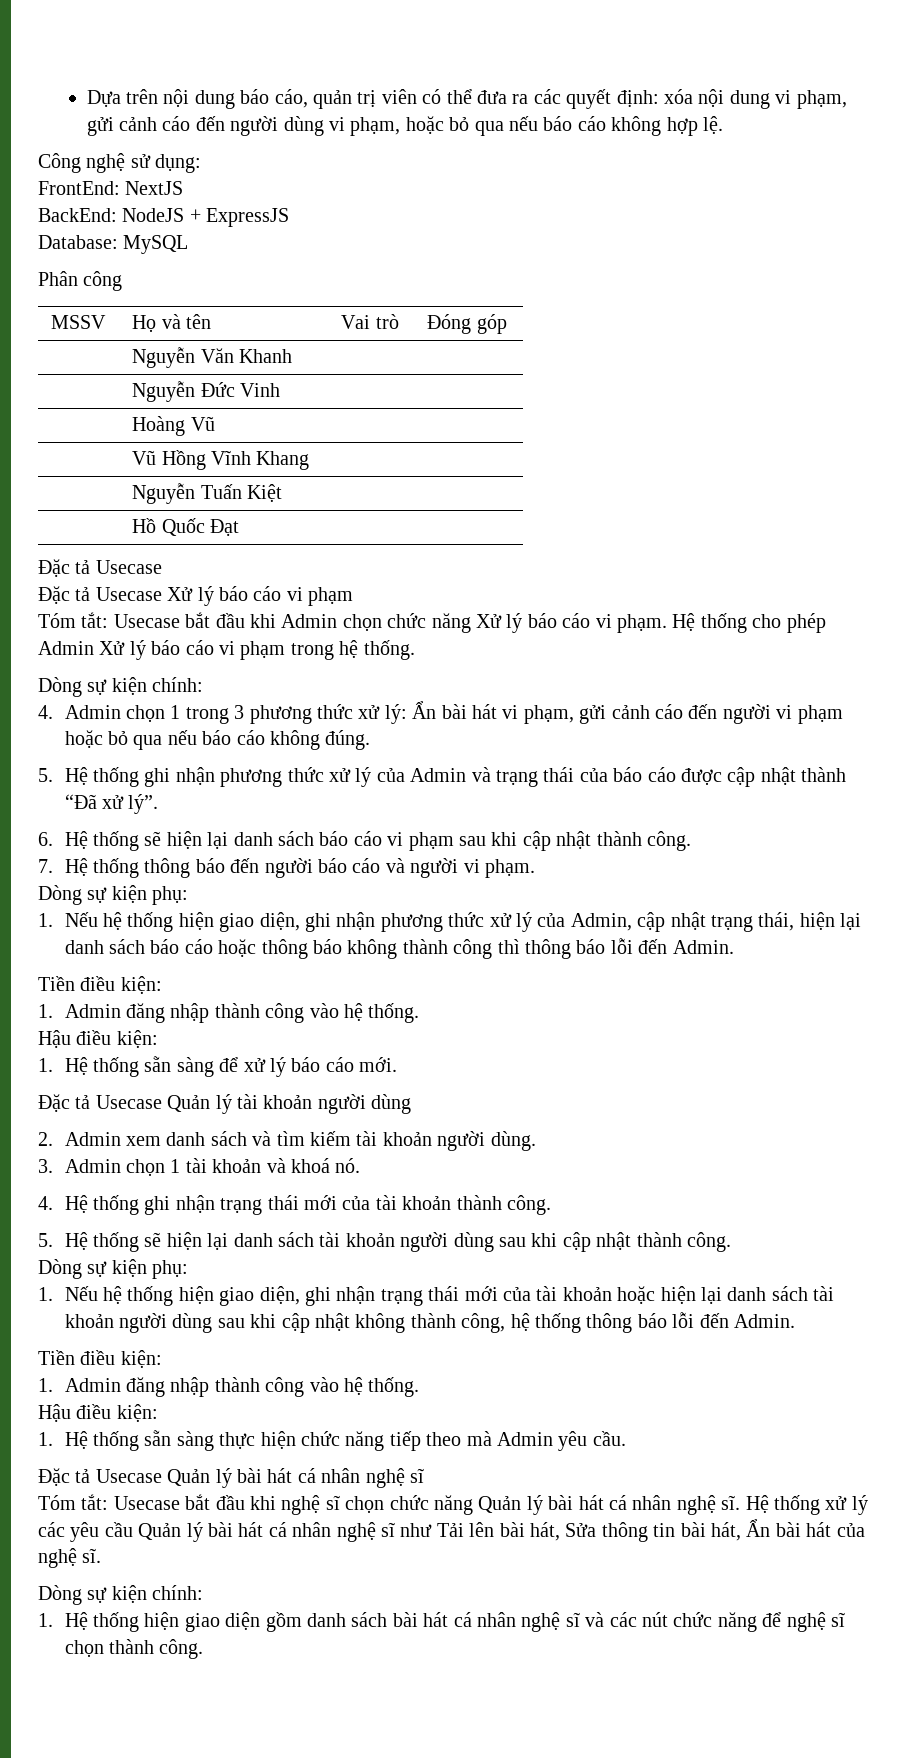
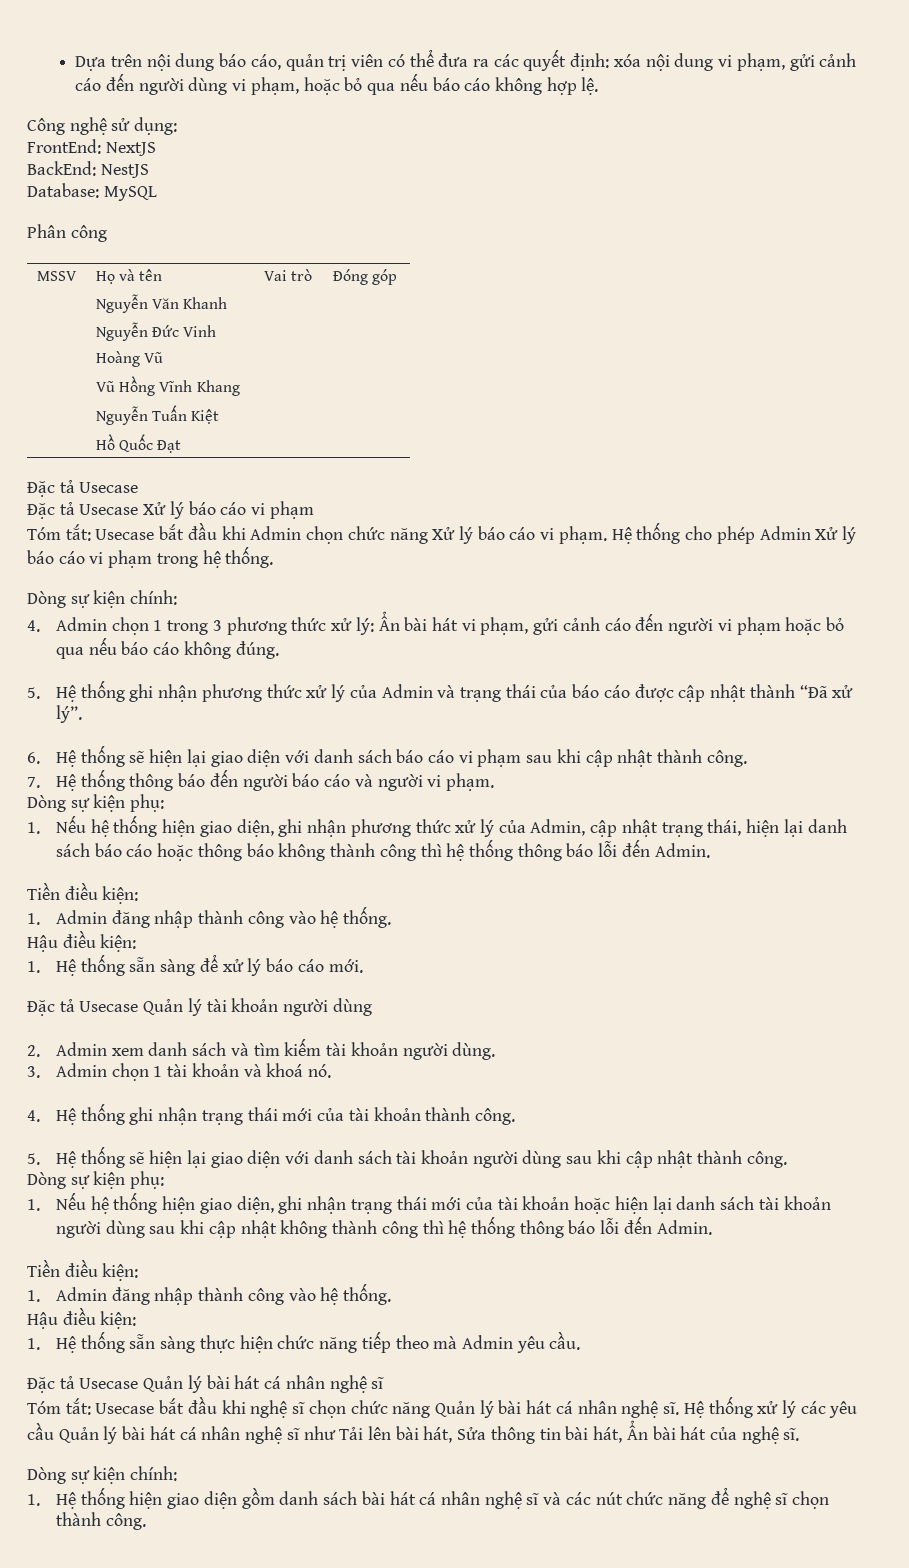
[122,208,290,227] NodeJS + ExpressJS -> [100,164,149,178] NestJS
(229, 840) none -> [210,749,310,767] giao diện với
(520, 946) none -> [446,839,514,861] hệ thống
(229, 1241) none -> [210,1150,310,1168] giao diện với
[461,1313,506,1333] công, -> [381,1220,444,1238] công thì

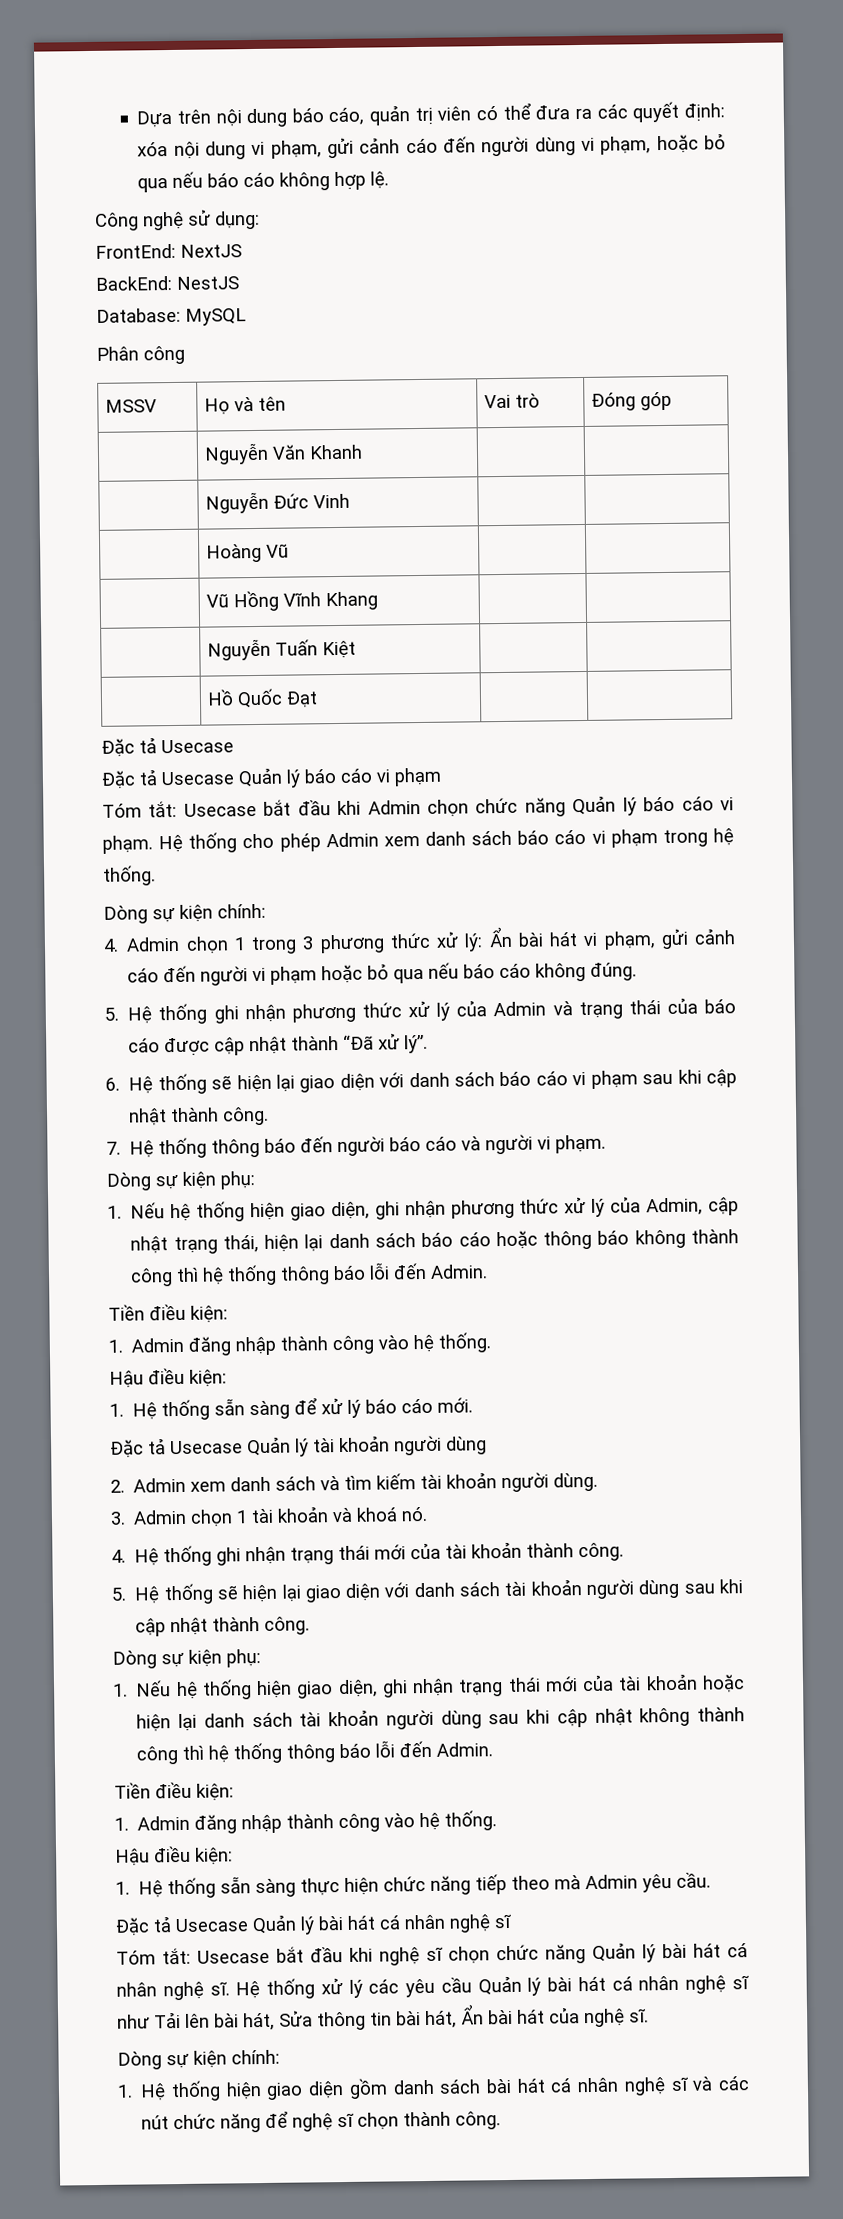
[143,502,167,515] Xử -> [238,767,283,788] Quản
[432,527,456,540] Xử -> [572,795,617,816] Quản
[815,526,856,544] Xử lý -> [383,830,513,847] xem danh sách

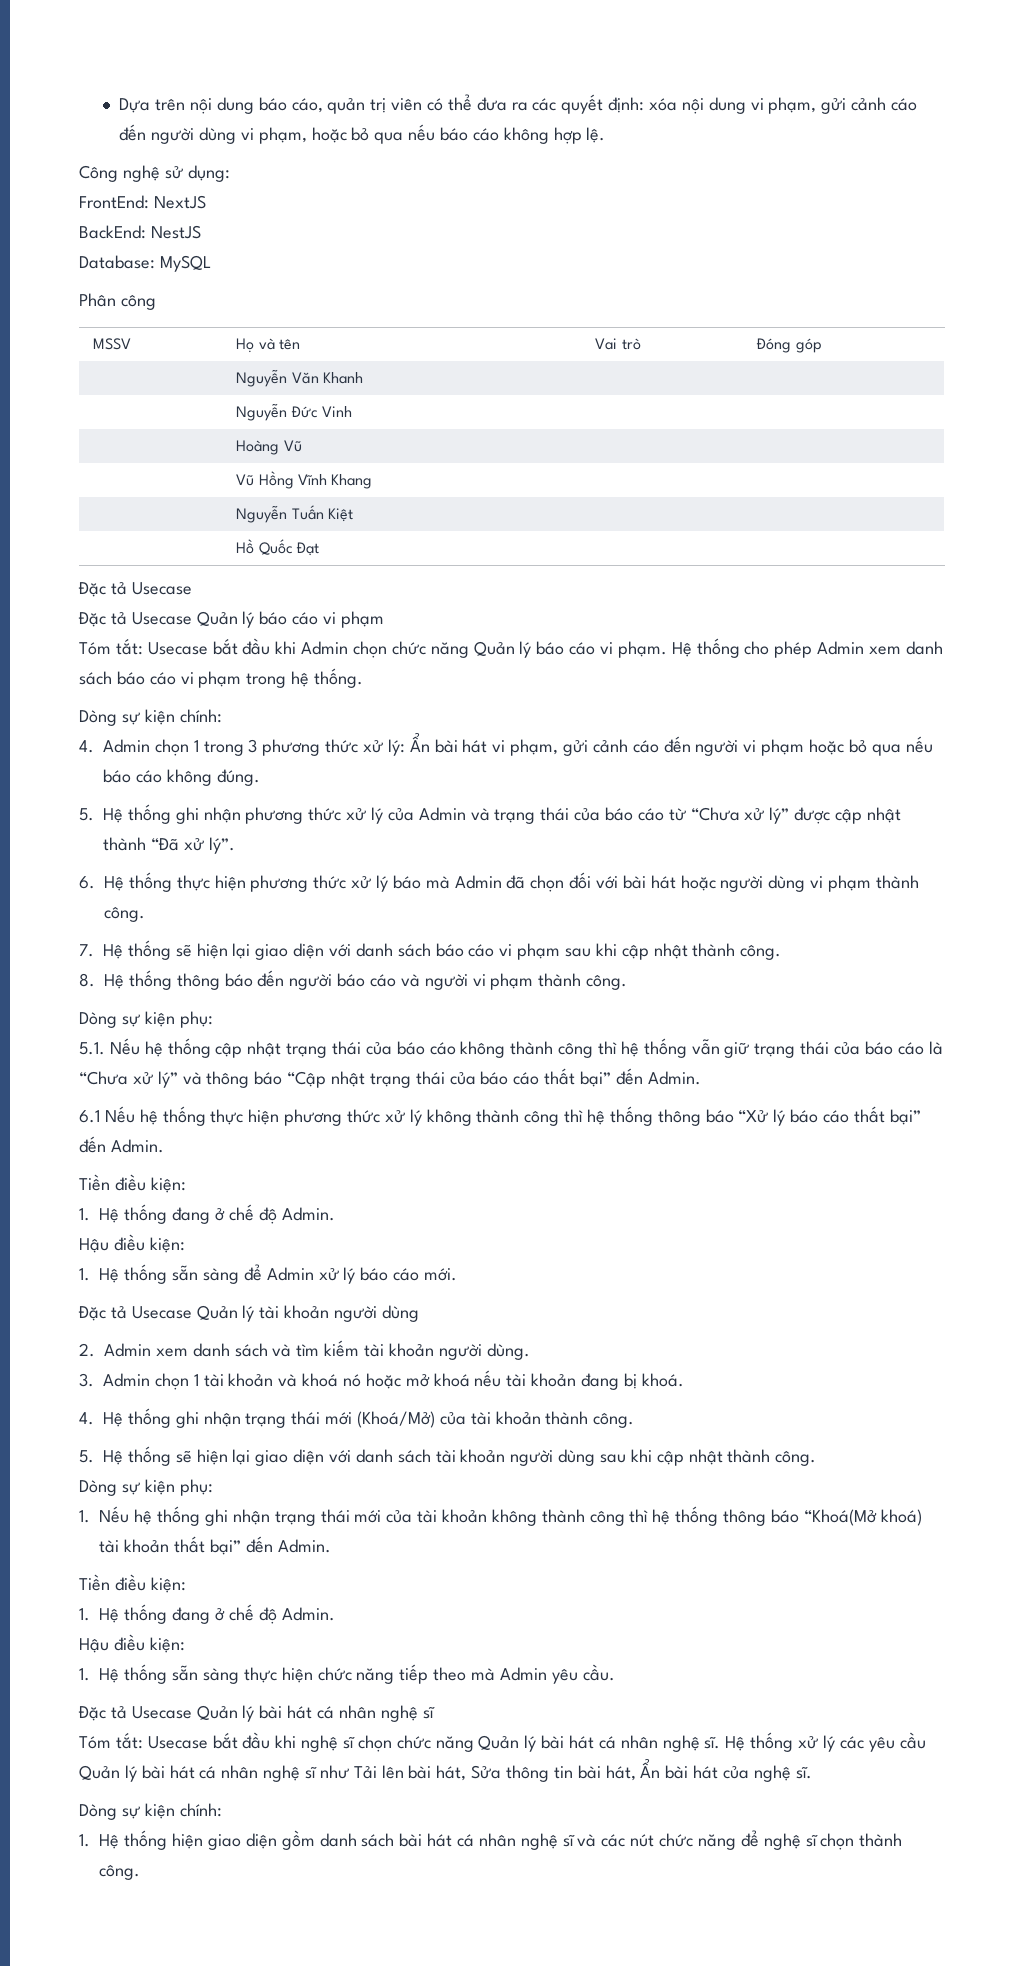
(161, 1045) none -> [668,807,790,824] từ “Chưa xử lý”
(207, 1084) none -> [176,872,919,892] [104,906,145,922] [79,940,171,960] thực hiện phương thức xử lý báo mà Admin đã chọn đối với bài hát hoặc người dùng vi phạm thành công. // 7. Hệ thống
[106,1141,121,1155] 7. -> [79,973,95,987] 8.
[555,1134,607,1154] [106,1171,255,1191] [107,1196,739,1222] [130,1229,740,1255] [130,1262,489,1287] [108,1303,228,1323] [108,1332,492,1356] phạm. // Dòng sự kiện phụ: // 1. Nếu hệ thống hiện giao diện, ghi nhận phương thức xử lý của Admin, cập nhật trạng thái, hiện lại danh sách báo cáo hoặc thông báo không thành công thì hệ thống thông báo lỗi đến Admin. // Tiền điều kiện: // 1. Admin đăng nhập thành công vào hệ thống. -> [490,973,628,990] [79,1011,213,1028] [79,1038,943,1058] [79,1068,701,1088] [79,1106,921,1126] [79,1136,164,1153] [79,1174,186,1193] [79,1204,335,1224] phạm thành công. // Dòng sự kiện phụ: // 5.1. Nếu hệ thống cập nhật trạng thái của báo cáo không thành công thì hệ thống vẫn giữ trạng thái của báo cáo là “Chưa xử lý” và thông báo “Cập nhật trạng thái của báo cáo thất bại” đến Admin. // 6.1 Nếu hệ thống thực hiện phương thức xử lý không thành công thì hệ thống thông báo “Xử lý báo cáo thất bại” đến Admin. // Tiền điều kiện: // 1. Hệ thống đang ở chế độ Admin.
(318, 1406) none -> [266,1267,314,1281] Admin
[401,1506,429,1522] nó. -> [343,1370,684,1390] nó hoặc mở khoá nếu tài khoản đang bị khoá.
(407, 1552) none -> [357,1411,436,1428] (Khoá/Mở)
[256,1673,745,1699] [136,1707,745,1732] [136,1740,494,1765] [114,1781,234,1801] [114,1810,498,1834] hiện giao diện, ghi nhận trạng thái mới của tài khoản hoặc hiện lại danh sách tài khoản người dùng sau khi cập nhật không thành công thì hệ thống thông báo lỗi đến Admin. // Tiền điều kiện: // 1. Admin đăng nhập thành công vào hệ thống. -> [205,1506,922,1526] [99,1536,331,1555] [79,1574,186,1593] [79,1604,335,1624] ghi nhận trạng thái mới của tài khoản không thành công thì hệ thống thông báo “Khoá(Mở khoá) tài khoản thất bại” đến Admin. // Tiền điều kiện: // 1. Hệ thống đang ở chế độ Admin.

